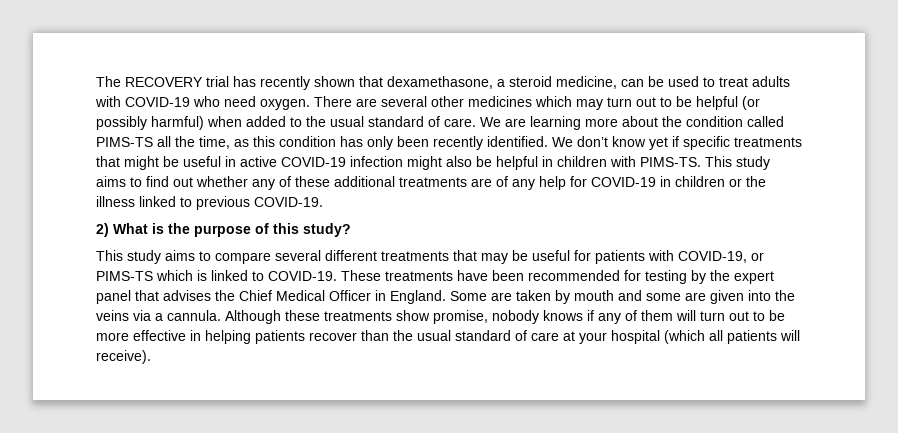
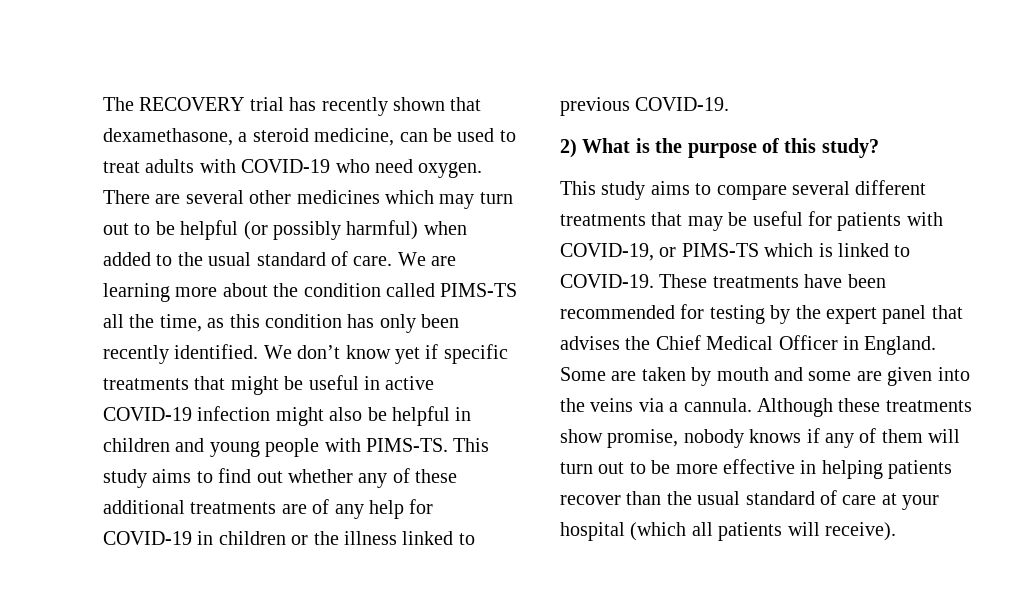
(607, 161) none -> [175,438,320,457] and young people

